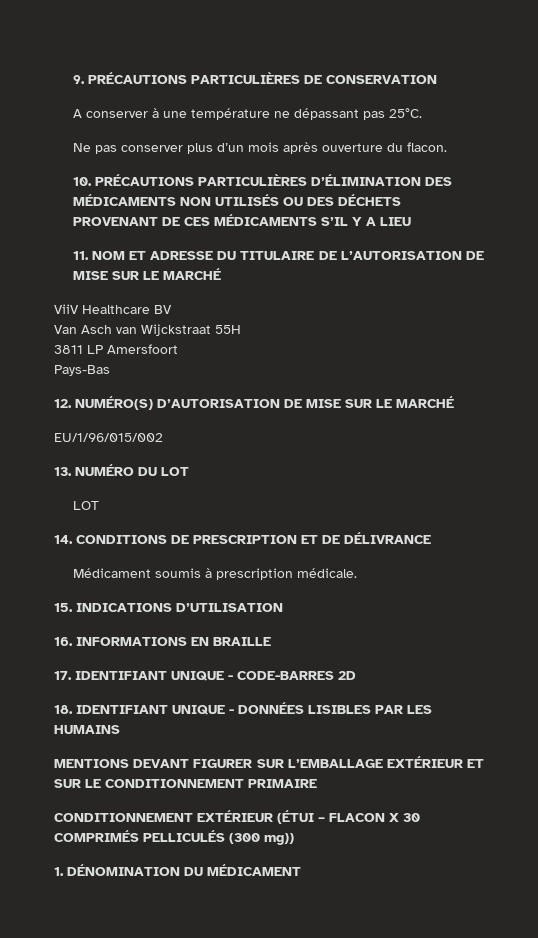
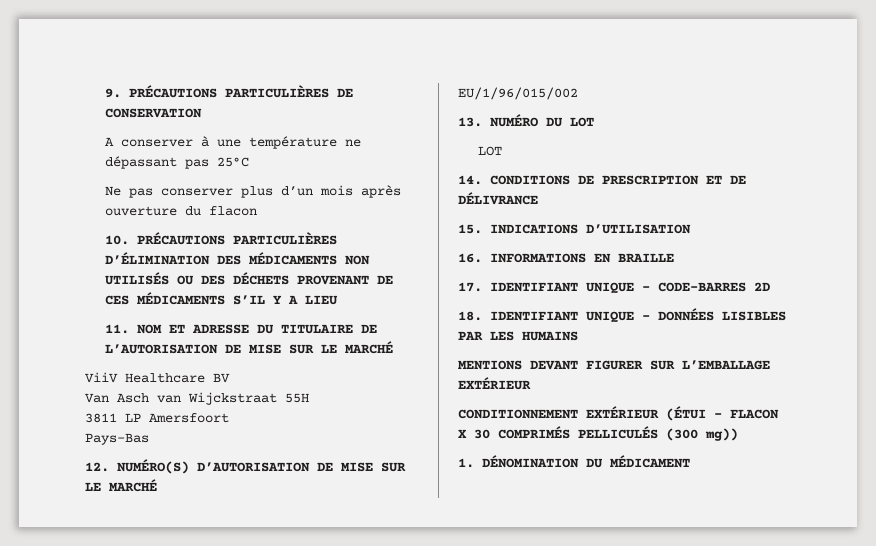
[388,108,422,118] 25°C. -> [217,157,250,167] 25°C
[406,142,447,152] flacon. -> [209,206,258,216] flacon
[72,568,357,580] // Médicament soumis à prescription médicale. -> (538, 198) none
[467,759,484,768] [54,779,317,788] ET SUR LE CONDITIONNEMENT PRIMAIRE -> (531, 383) none

